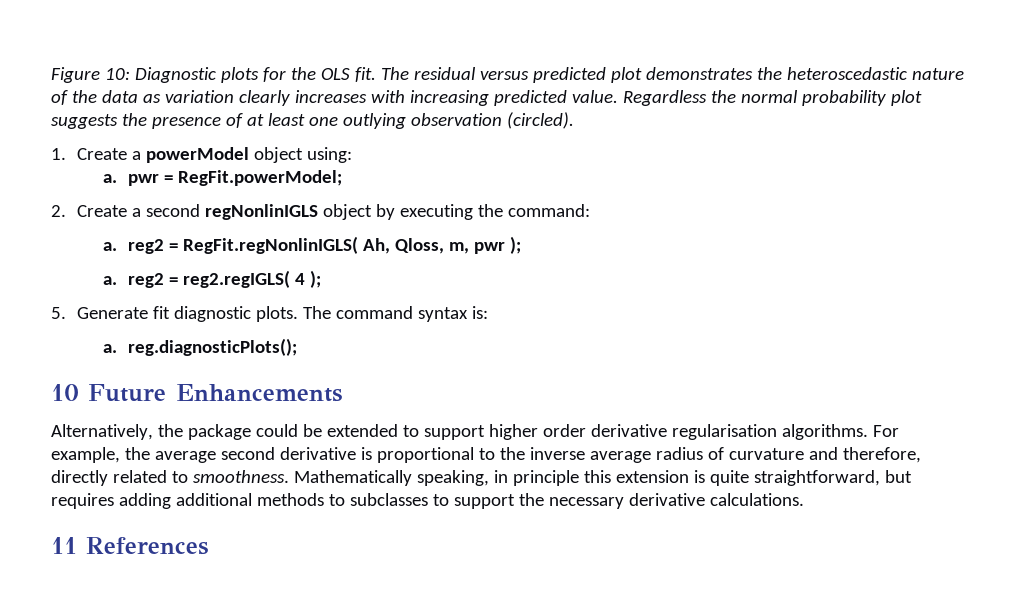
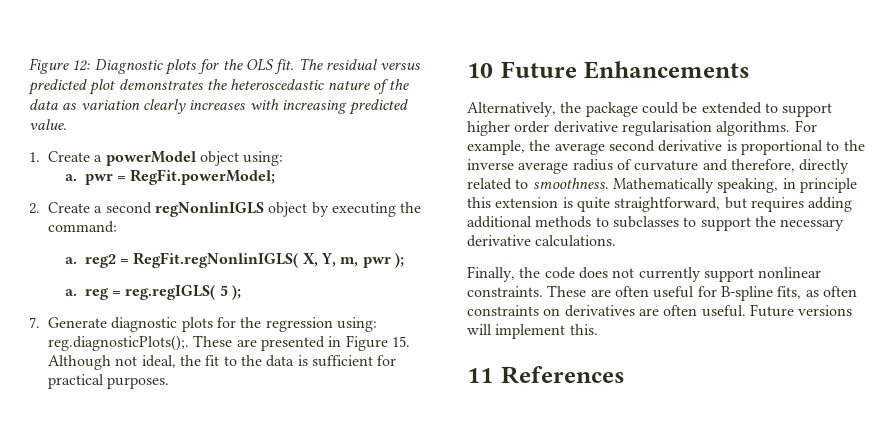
[51,67,130,83] Figure 10: -> [29,58,91,74] Figure 12:
[622,90,922,106] [51,112,574,129] Regardless the normal probability plot suggests the presence of at least one outlying observation (circled). -> (67, 124) none
[363,238,445,254] Ah, Qloss, -> [302,253,337,267] X, Y,
[128,270,322,288] [51,306,488,322] [102,338,298,356] reg2 = reg2.regIGLS( 4 ); // 5. Generate fit diagnostic plots. The command syntax is: // a. reg.diagnosticPlots(); -> [84,285,242,300] [29,317,377,332] [48,335,410,351] [48,355,397,370] [48,374,170,389] reg = reg.regIGLS( 5 ); // 7. Generate diagnostic plots for the regression using: reg.diagnosticPlots();. These are presented in Figure 15. Although not ideal, the fit to the data is sufficient for practical purposes.
(804, 499) none -> [467,266,822,282] [467,285,857,301] [467,304,853,317] [467,324,598,339] // Finally, the code does not currently support nonlinear constraints. These are often useful for B-spline fits, as often constraints on derivatives are often useful. Future versions will implement this.

